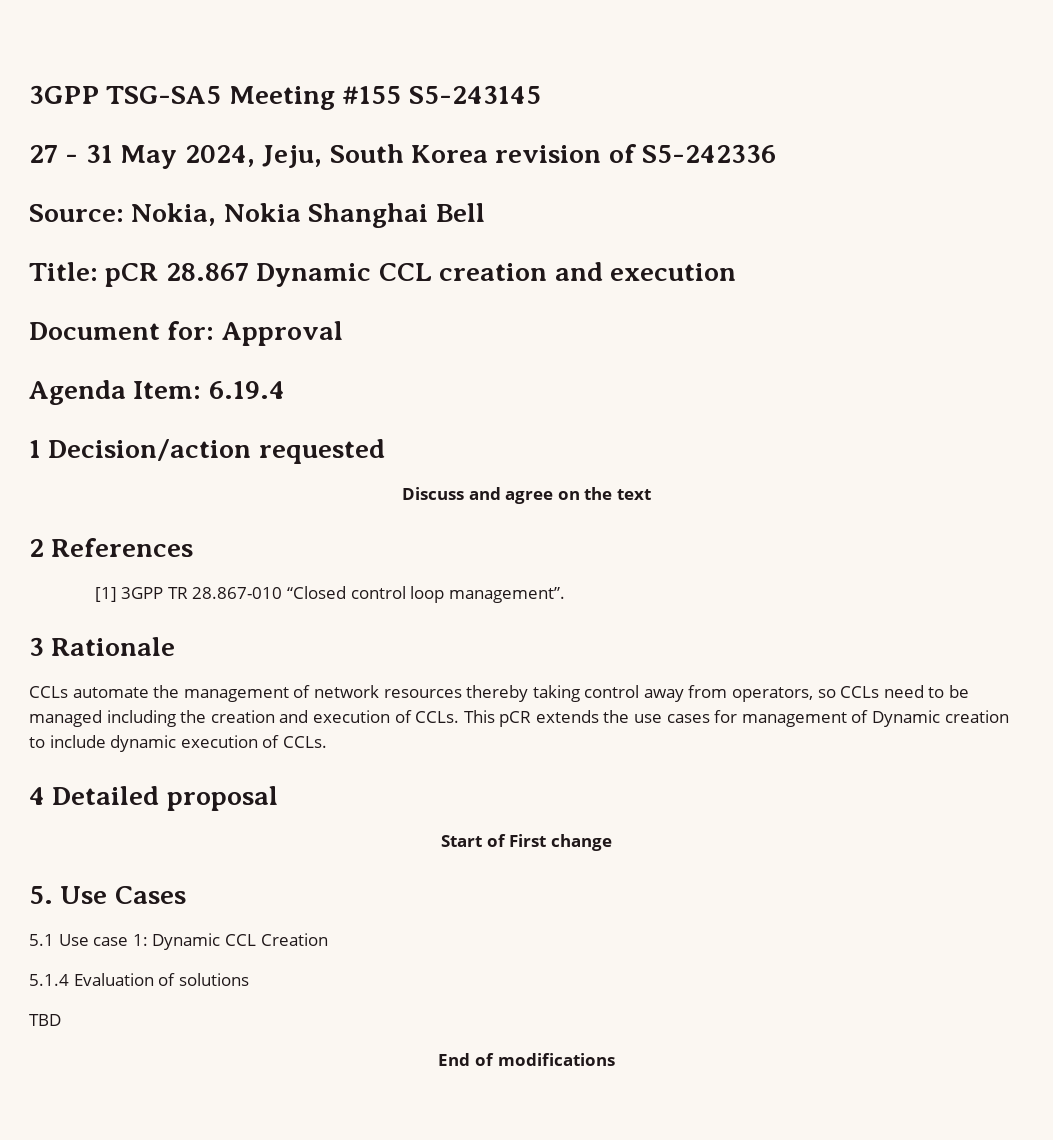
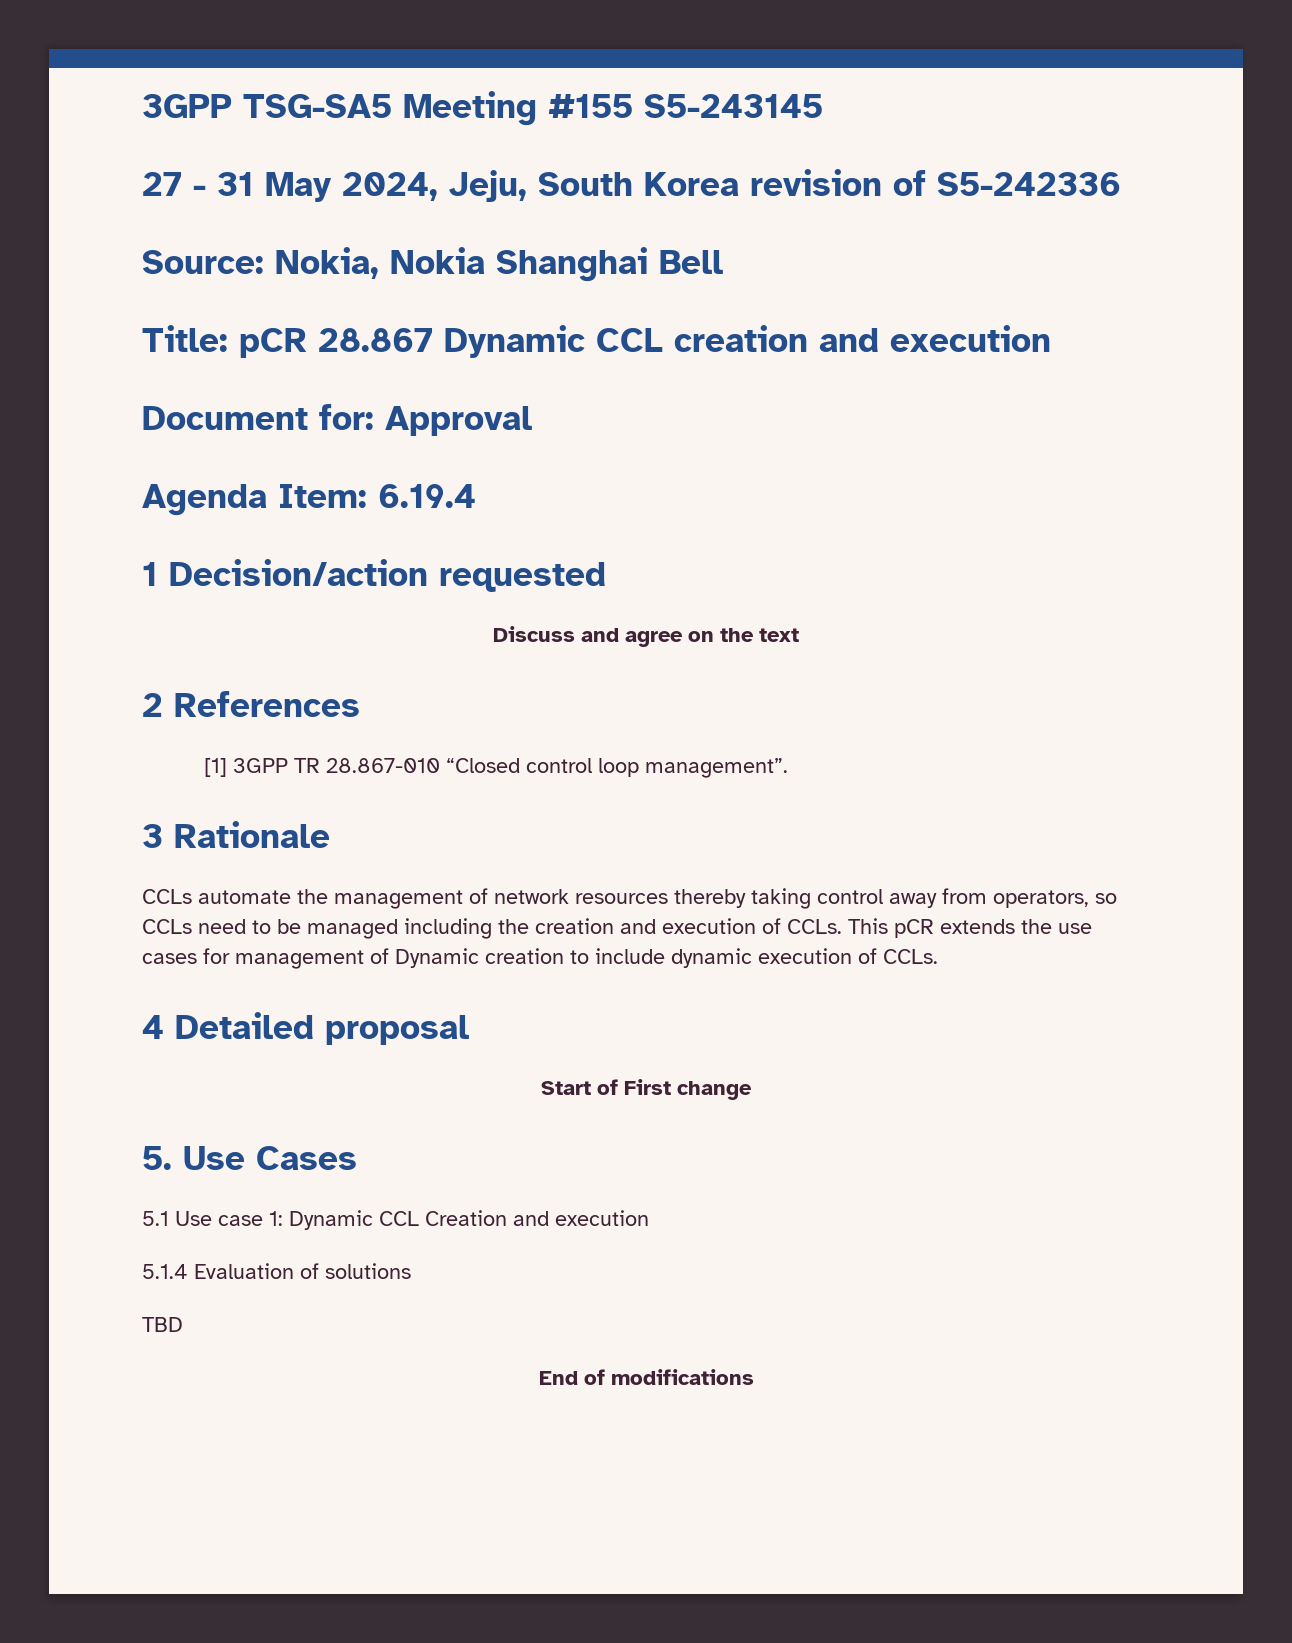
(328, 939) none -> [513,1210,649,1226] and execution

